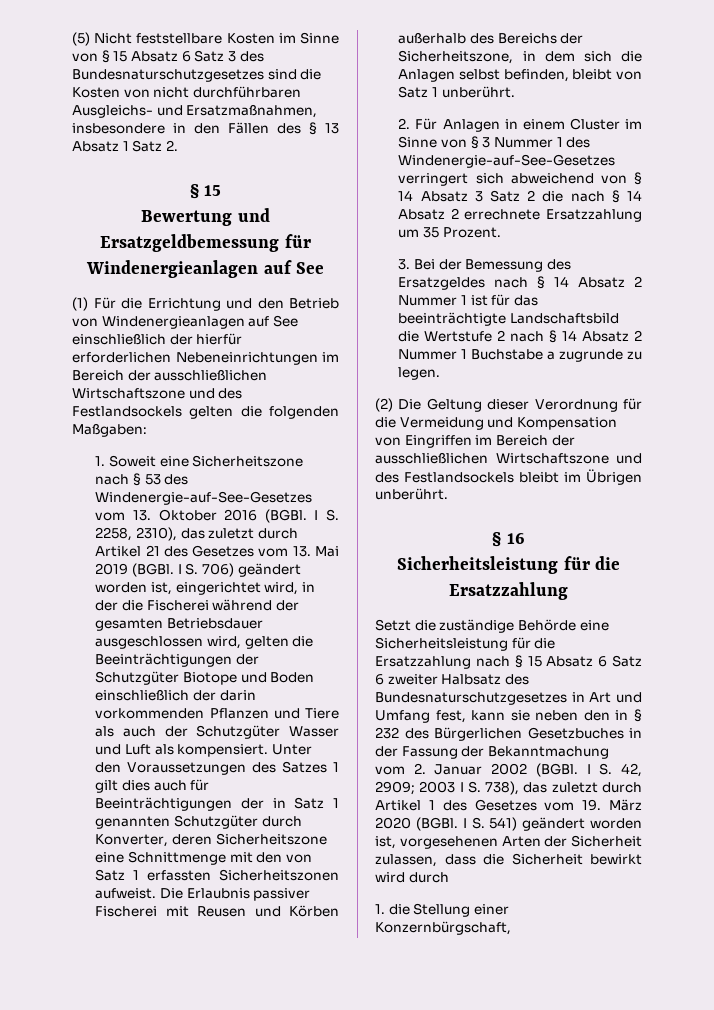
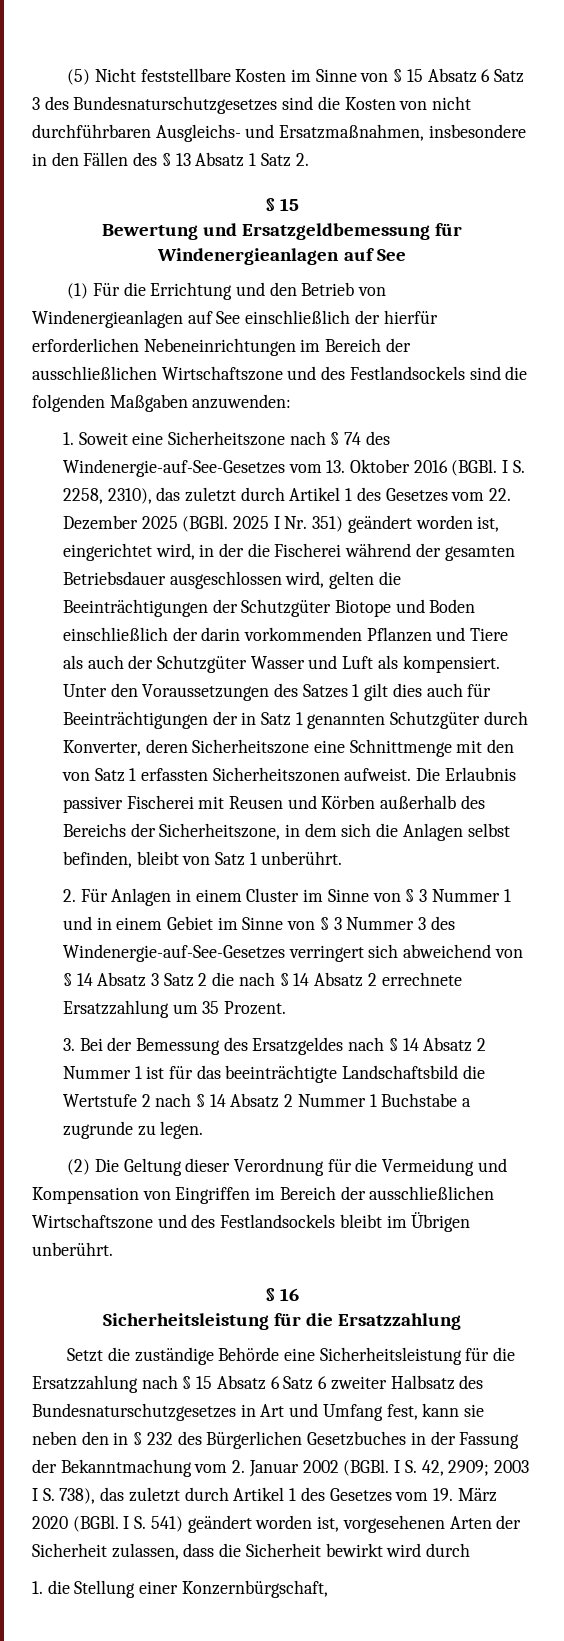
[189,406,234,419] gelten -> [469,366,501,380] sind
[72,423,147,437] Maßgaben: -> [109,394,292,412] Maßgaben anzuwenden:
[144,474,161,485] 53 -> [344,432,362,445] 74
[145,545,340,557] [95,563,234,577] 21 des Gesetzes vom 13. Mai 2019 (BGBl. I S. 706) -> [345,487,512,502] [62,515,344,532] 1 des Gesetzes vom 22. Dezember 2025 (BGBl. 2025 I Nr. 351)
(563, 142) none -> [62,916,427,930] und in einem Gebiet im Sinne von § 3 Nummer 3

